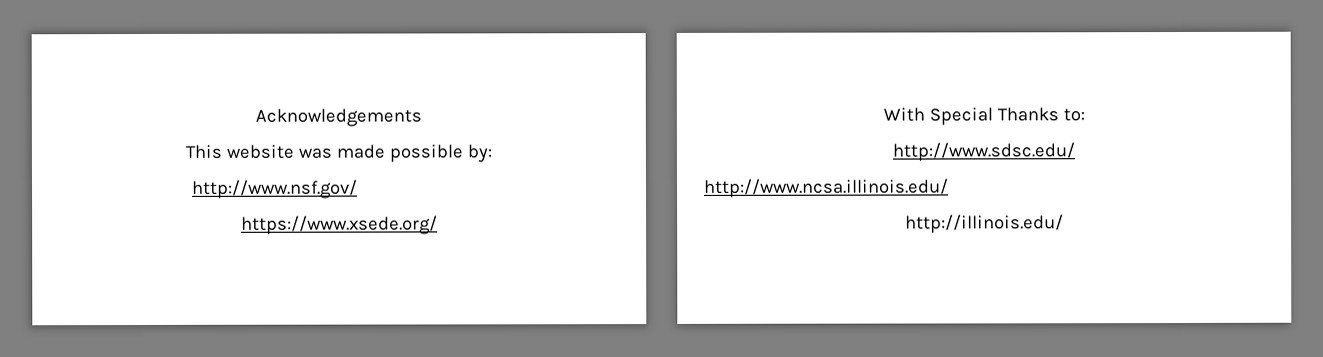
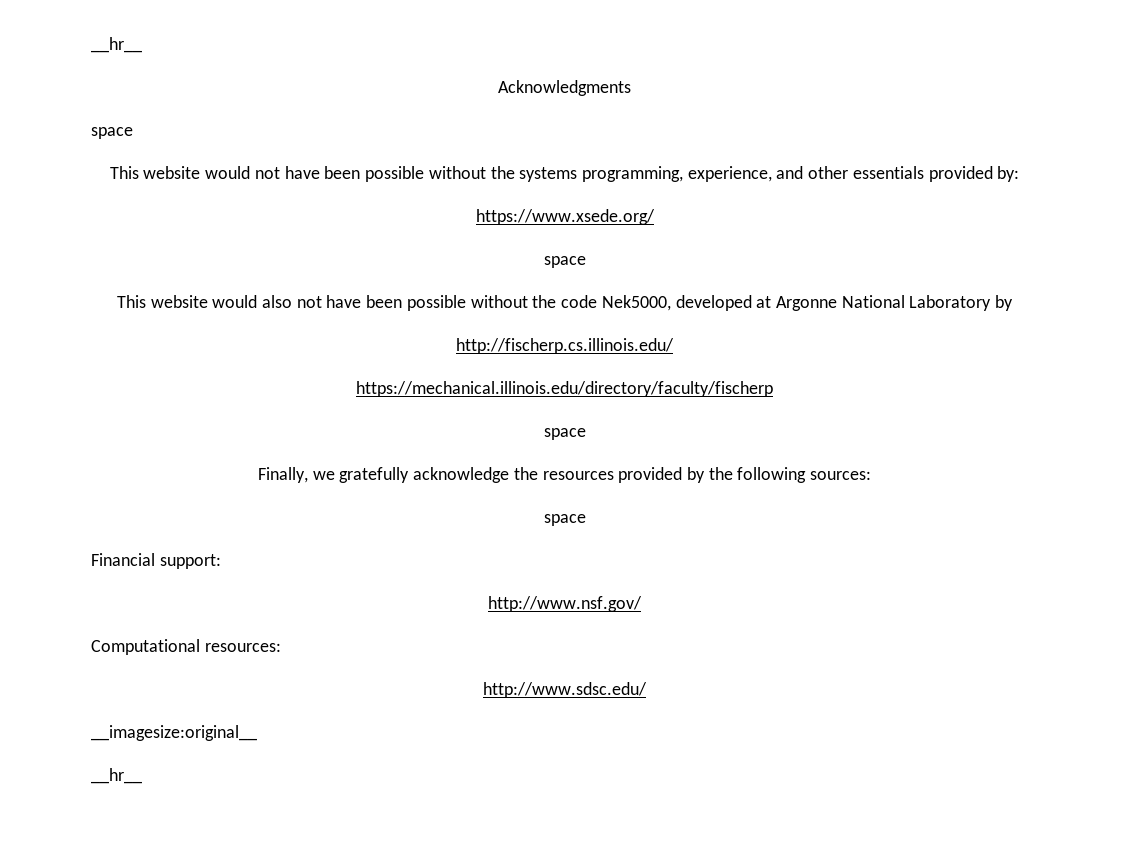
[255,108,422,127] [185,144,492,163] [191,179,358,199] [241,215,438,235] [882,107,1085,126] Acknowledgements // This website was made possible by: // http://www.nsf.gov/ // https://www.xsede.org/ // With Special Thanks to: -> [91,37,142,53] [498,80,631,96] [91,127,133,139] [109,166,1020,182] [475,209,655,225] [543,256,586,268] [116,295,1014,311] [456,338,674,354] [356,381,773,397] [543,428,586,440] [257,467,872,483] [543,514,586,526] [91,553,221,569] [488,596,642,612] [91,639,281,655] __hr__ // Acknowledgments // space // This website would not have been possible without the systems programming, experience, and other essentials provided by: // https://www.xsede.org/ // space // This website would also not have been possible without the code Nek5000, developed at Argonne National Laboratory by // http://fischerp.cs.illinois.edu/ // https://mechanical.illinois.edu/directory/faculty/fischerp // space // Finally, we gratefully acknowledge the resources provided by the following sources: // space // Financial support: // http://www.nsf.gov/ // Computational resources:
[704,178,949,198] [905,214,1064,234] http://www.ncsa.illinois.edu/ // http://illinois.edu/ -> [91,725,257,741] [91,768,142,784] __imagesize:original__ // __hr__

